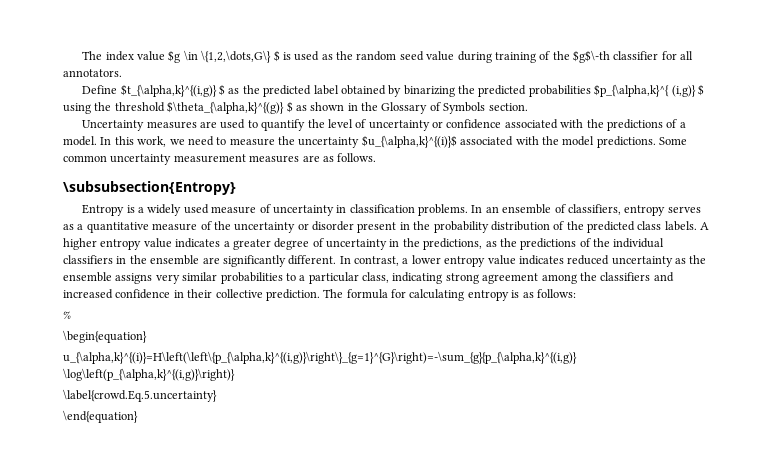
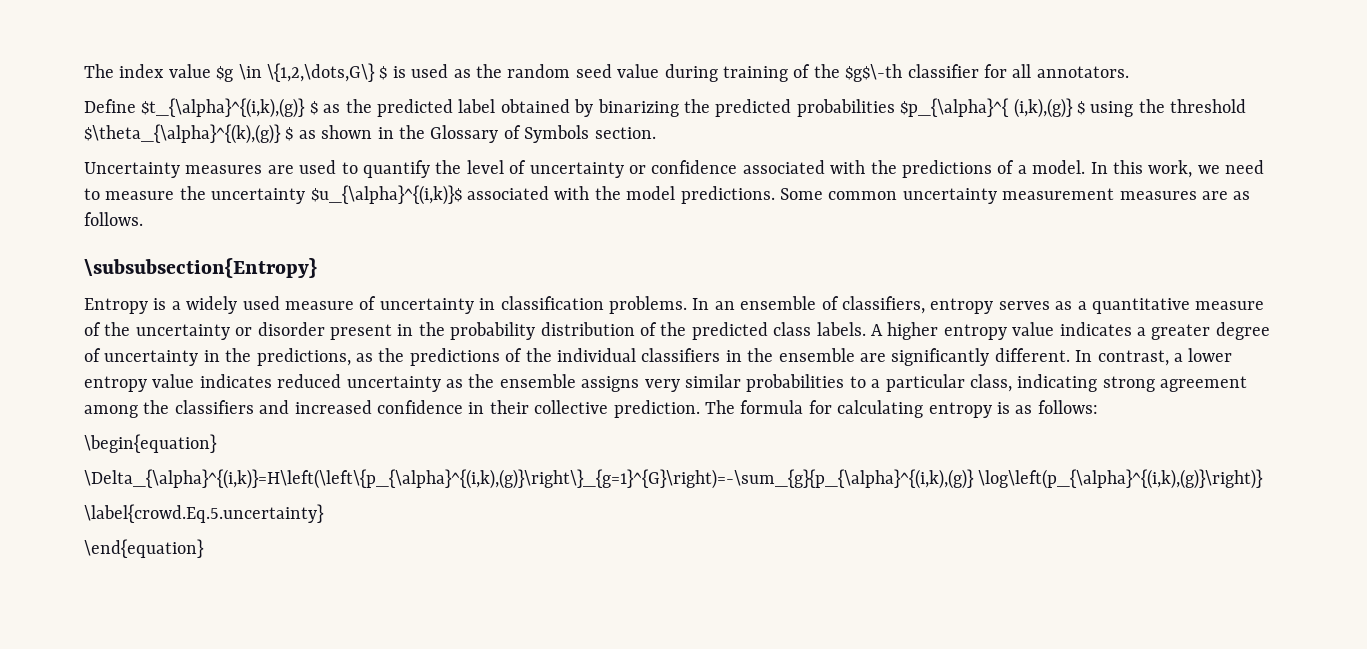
[120,84,217,97] $t_{\alpha,k}^{(i,g)} -> [141,98,306,118] $t_{\alpha}^{(i,k),(g)}
[594,84,696,97] $p_{\alpha,k}^{ (i,g)} -> [900,98,1073,118] $p_{\alpha}^{ (i,k),(g)}
[167,101,285,114] $\theta_{\alpha,k}^{(g)} -> [84,124,281,144] $\theta_{\alpha}^{(k),(g)}
[361,135,457,148] $u_{\alpha,k}^{(i)}$ -> [310,185,462,205] $u_{\alpha}^{(i,k)}$
[63,311,71,319] // % -> (1098, 407) none
[63,351,577,364] [63,368,235,381] u_{\alpha,k}^{(i)}=H\left(\left\{p_{\alpha,k}^{(i,g)}\right\}_{g=1}^{G}\right)=-\sum_{g}{p_{\alpha,k}^{(i,g)} \log\left(p_{\alpha,k}^{(i,g)}\right)} -> [84,469,1264,489] \Delta_{\alpha}^{(i,k)}=H\left(\left\{p_{\alpha}^{(i,k),(g)}\right\}_{g=1}^{G}\right)=-\sum_{g}{p_{\alpha}^{(i,k),(g)} \log\left(p_{\alpha}^{(i,k),(g)}\right)}

